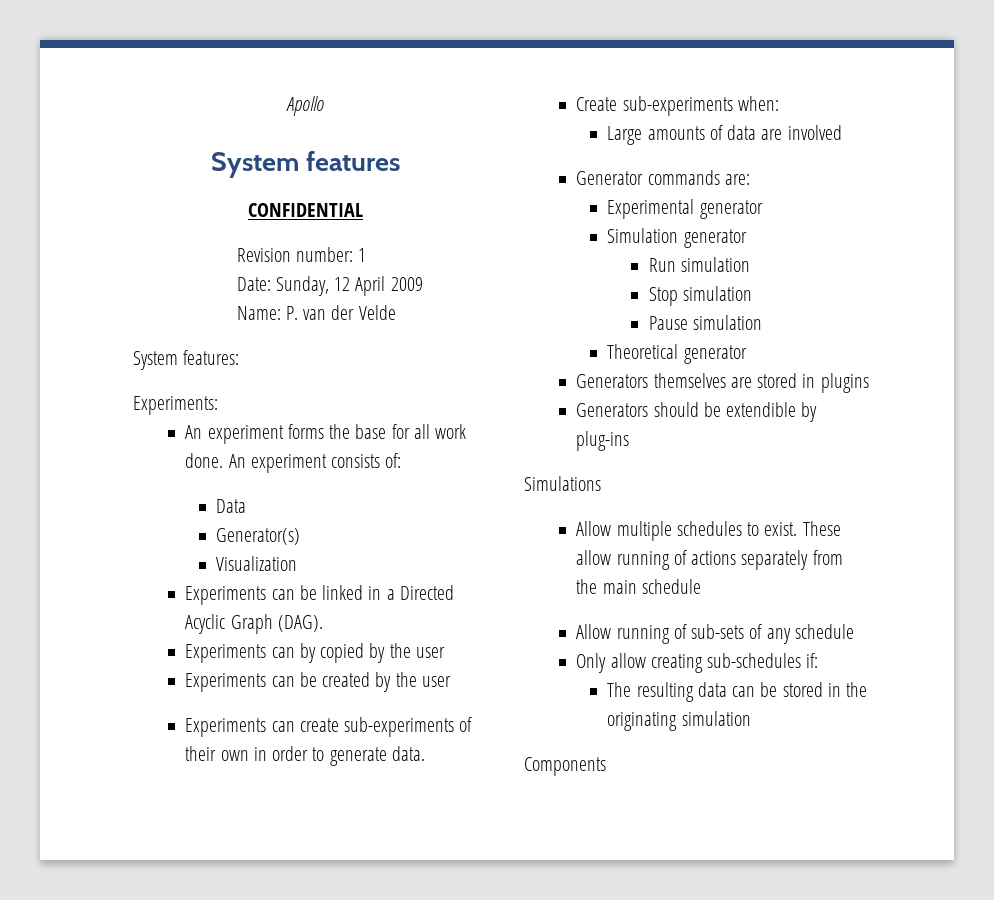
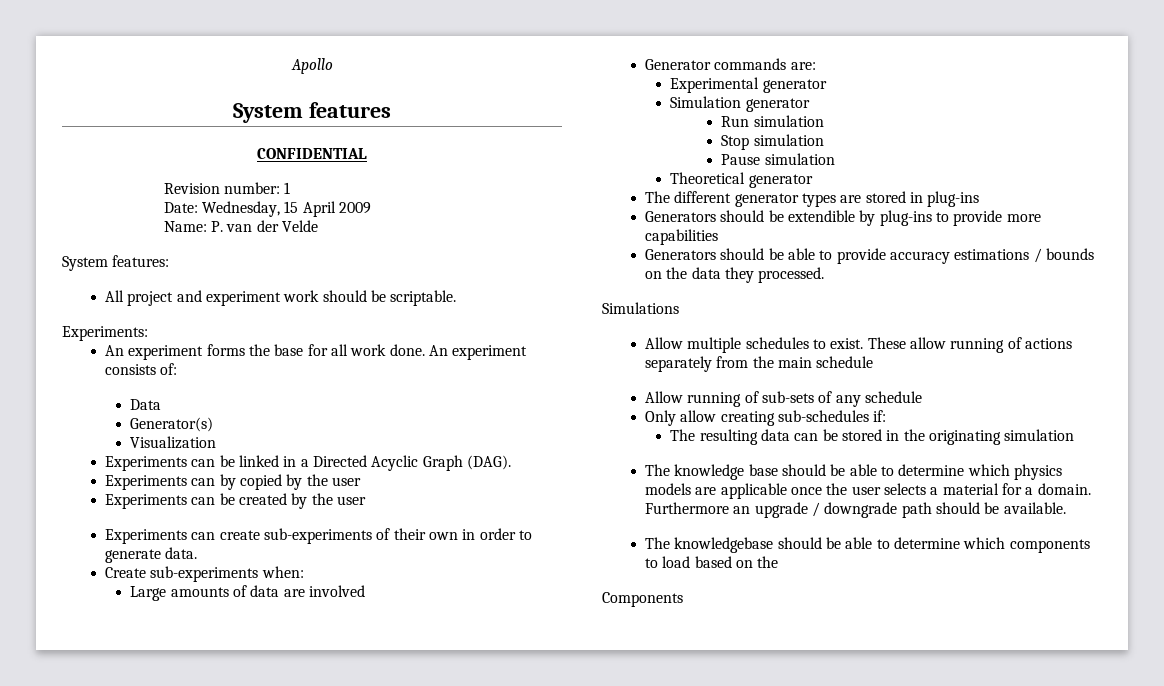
[275,276,351,296] Sunday, 12 -> [202,201,299,217] Wednesday, 15
(240, 357) none -> [105,290,457,306] // All project and experiment work should be scriptable.
[576,373,726,388] Generators themselves -> [645,191,836,207] The different generator types
[820,373,869,393] plugins -> [927,191,980,207] plug-ins
(630, 441) none -> [935,210,1041,226] [645,229,719,245] [645,248,1094,264] [645,267,825,283] to provide more capabilities // Generators should be able to provide accuracy estimations / bounds on the data they processed.
(751, 718) none -> [645,464,1062,480] [645,483,1091,499] [645,502,1066,518] [645,537,1090,553] [645,556,779,568] // The knowledge base should be able to determine which physics models are applicable once the user selects a material for a domain. Furthermore an upgrade / downgrade path should be available. // The knowledgebase should be able to determine which components to load based on the

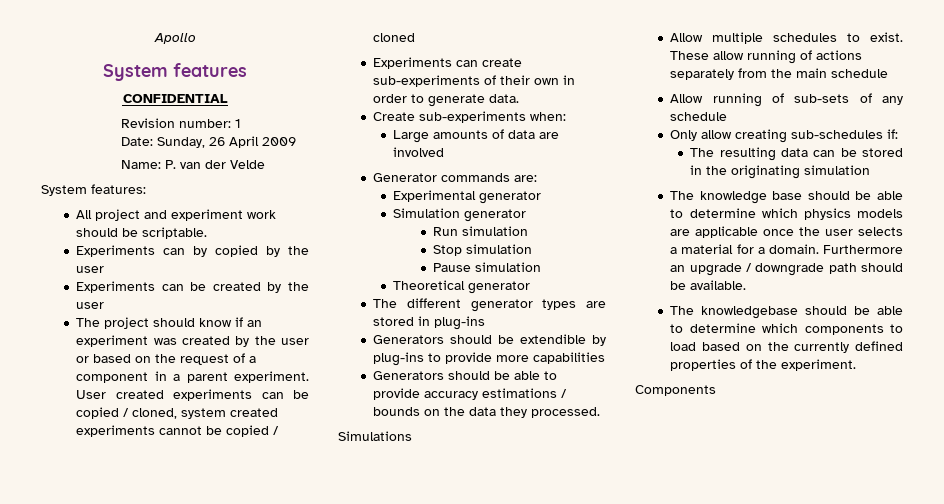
[202,201,299,217] Wednesday, 15 -> [156,137,225,148] Sunday, 26
[62,326,148,341] [105,344,528,360] [105,363,178,375] [130,399,162,410] [130,417,214,432] [130,436,217,449] [105,455,511,471] // Experiments: // An experiment forms the base for all work done. An experiment consists of: // Data // Generator(s) // Visualization // Experiments can be linked in a Directed Acyclic Graph (DAG). -> (208, 233) none
(366, 500) none -> [76,317,263,329] [76,335,309,347] [76,353,257,365] [76,371,309,383] [76,389,309,401] [76,407,279,419] [76,425,280,437] [373,33,416,42] // The project should know if an experiment was created by the user or based on the request of a component in a parent experiment. User created experiments can be copied / cloned, system created experiments cannot be copied / cloned
(779, 562) none -> [794,341,903,353] [670,359,857,371] currently defined properties of the experiment.

